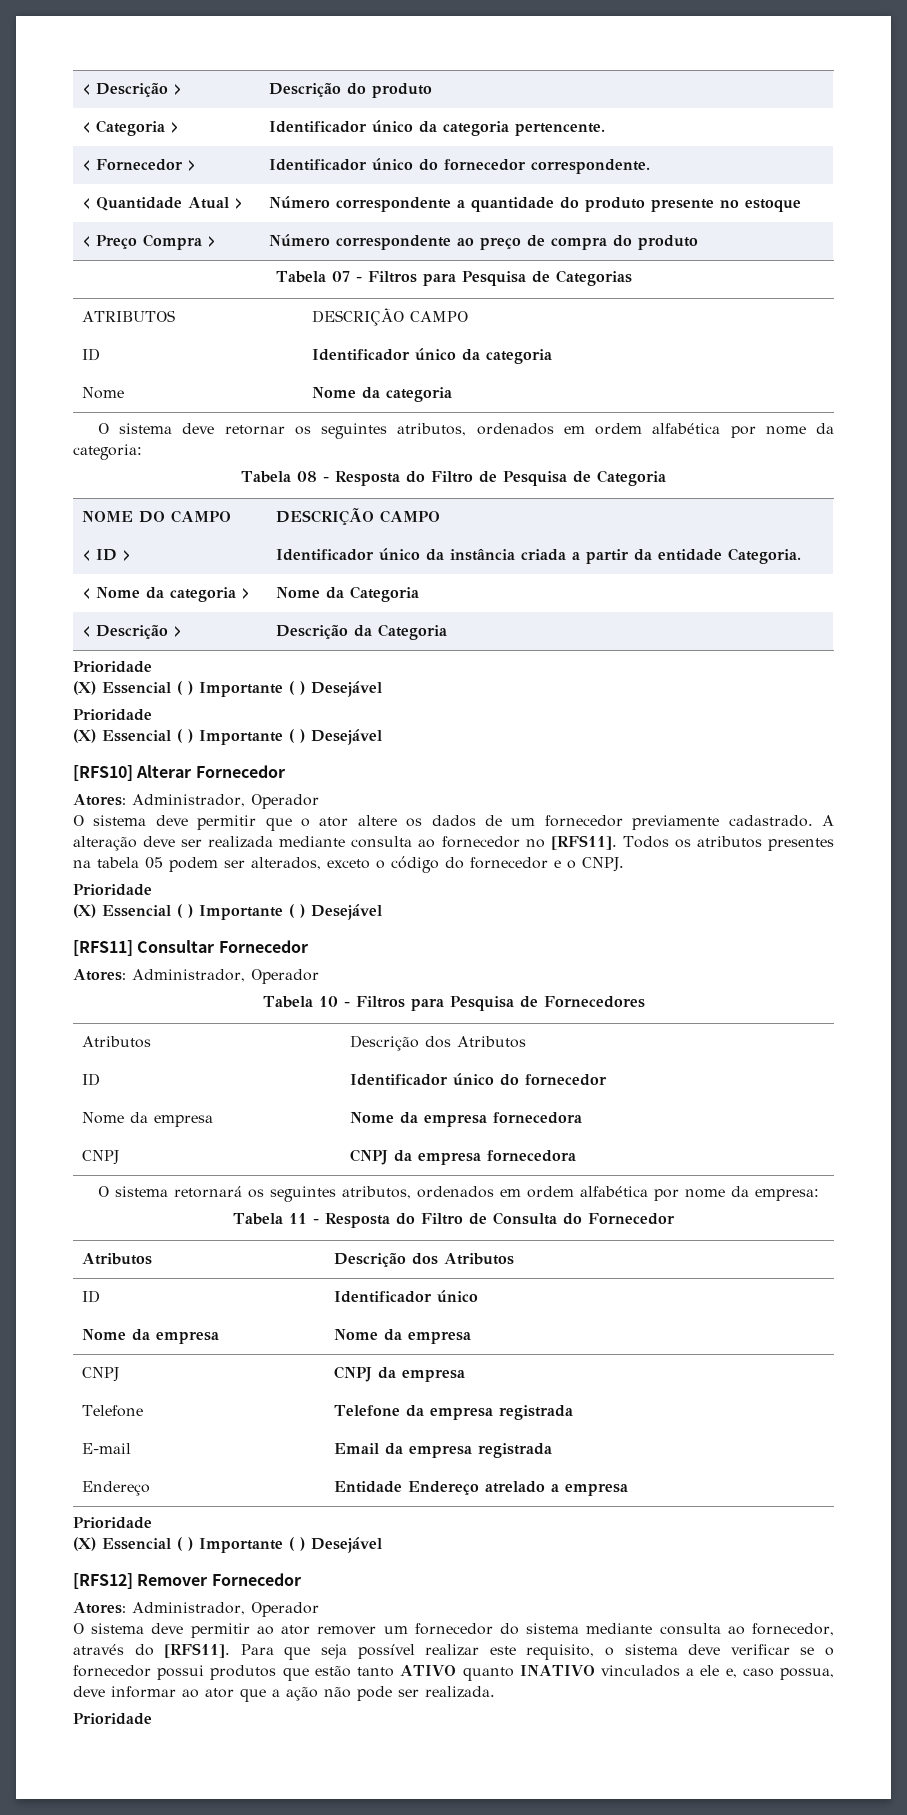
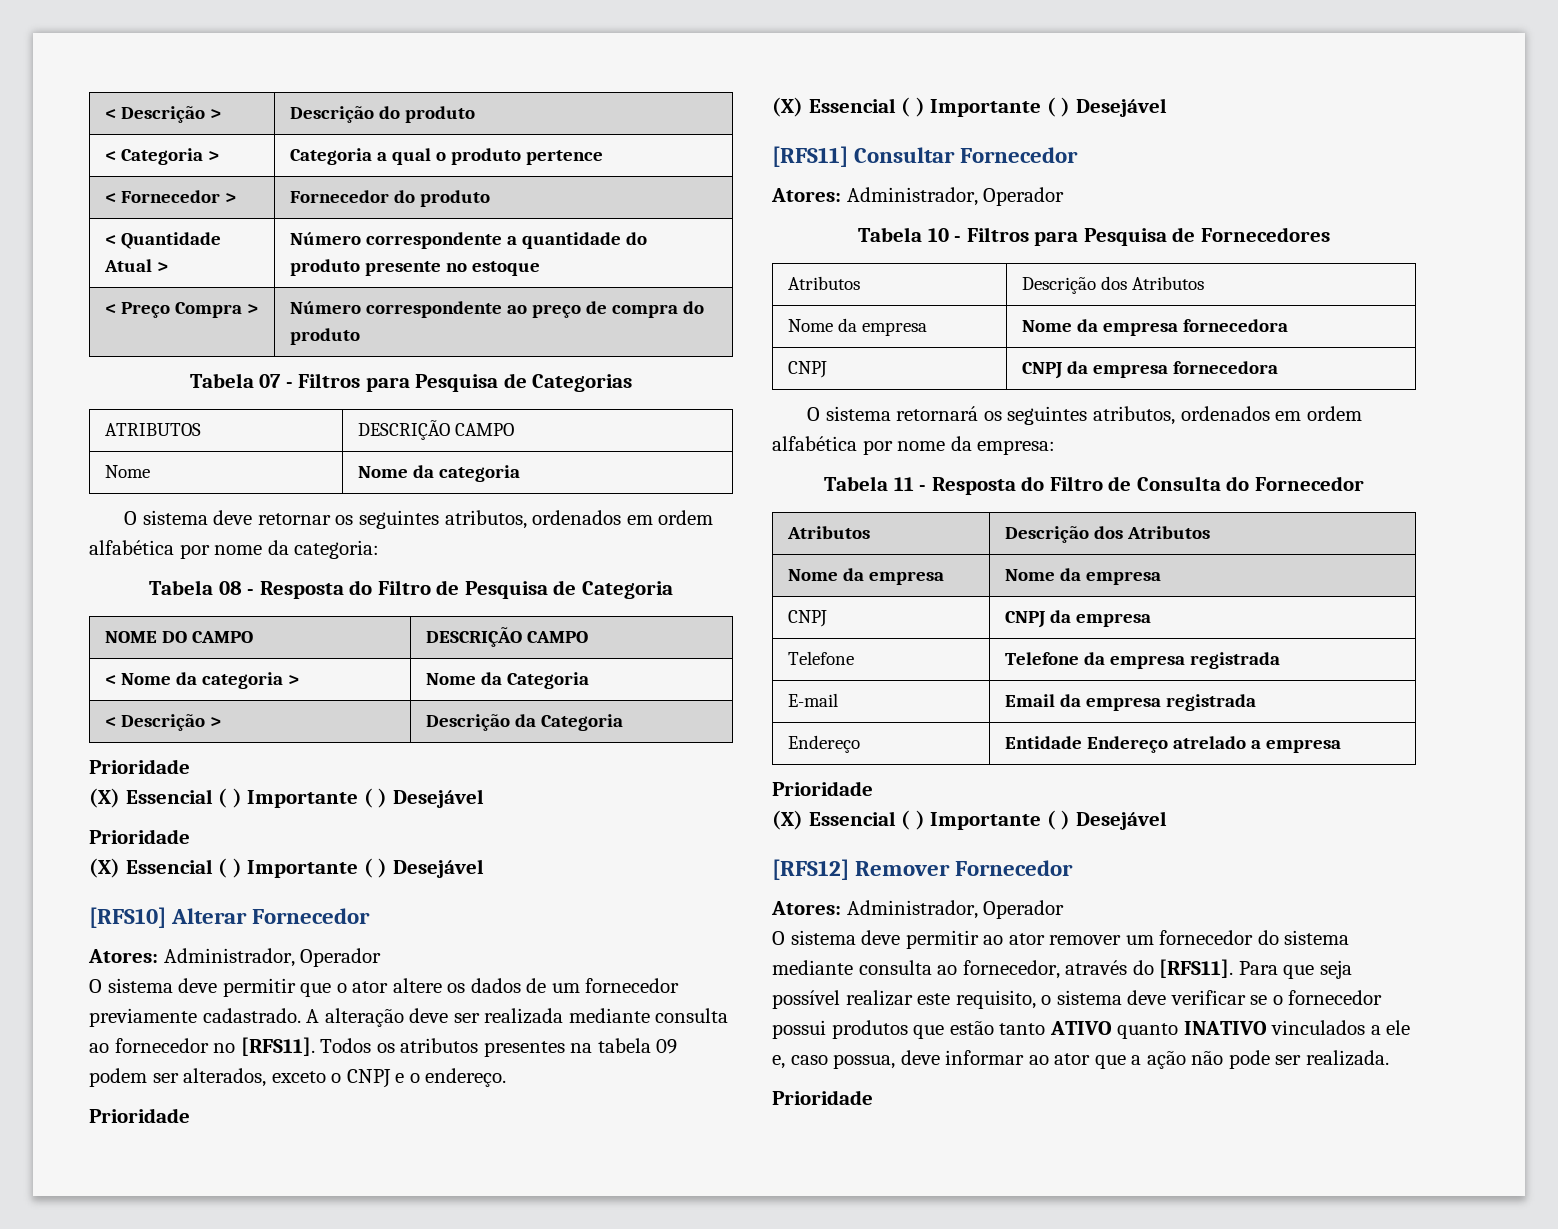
[269,120,606,136] [82,159,197,171] [269,158,651,174] Identificador único da categoria pertencente. // < Fornecedor > | Identificador único do fornecedor correspondente. -> [289,148,603,165] [104,190,236,203] [289,190,490,207] Categoria a qual o produto pertence // < Fornecedor > | Fornecedor do produto
[82,348,101,361] [312,348,553,364] // ID | Identificador único da categoria -> (514, 429) none
[82,549,132,561] [276,548,802,564] // < ID > | Identificador único da instância criada a partir da entidade Categoria. -> (588, 637) none
[145,857,163,869] 05 -> [656,1039,678,1054] 09
[391,856,548,873] código do fornecedor -> [346,1069,391,1088] CNPJ
[582,857,624,872] CNPJ. -> [425,1068,507,1087] endereço.
[82,1073,101,1086] [350,1073,608,1086] // ID | Identificador único do fornecedor -> (1204, 283) none
[82,1290,101,1303] [334,1290,479,1303] // ID | Identificador único -> (1210, 532) none

